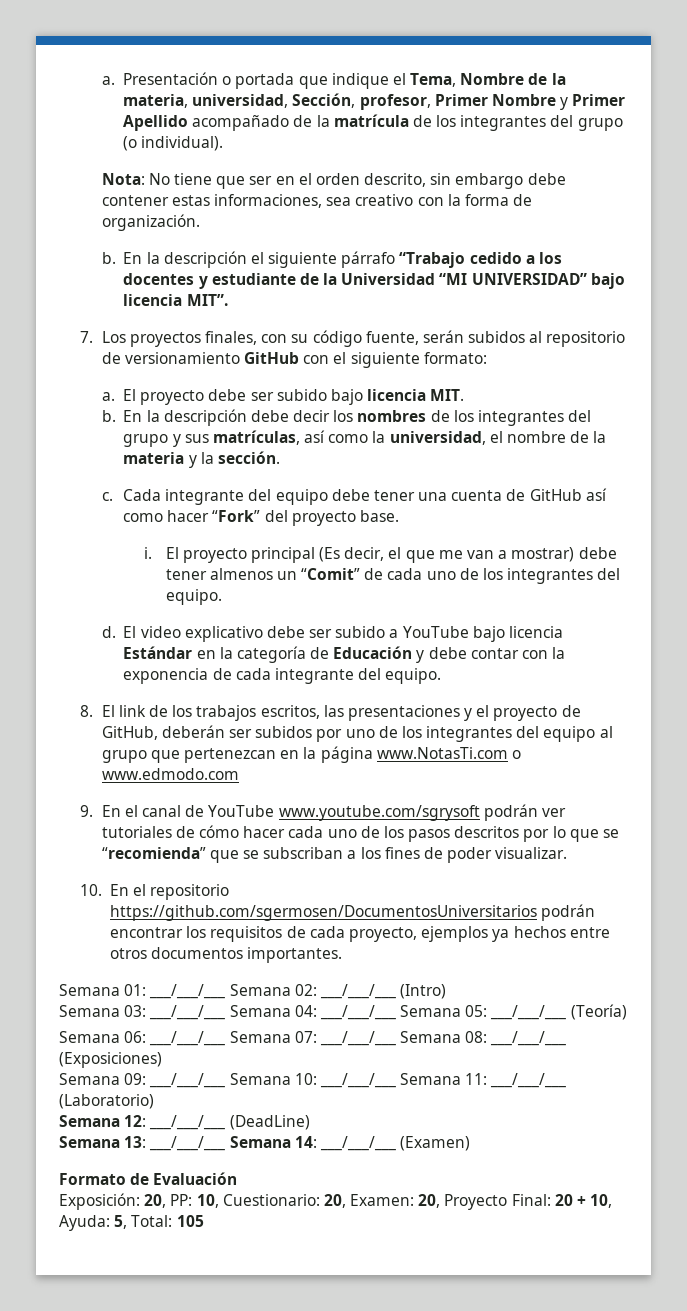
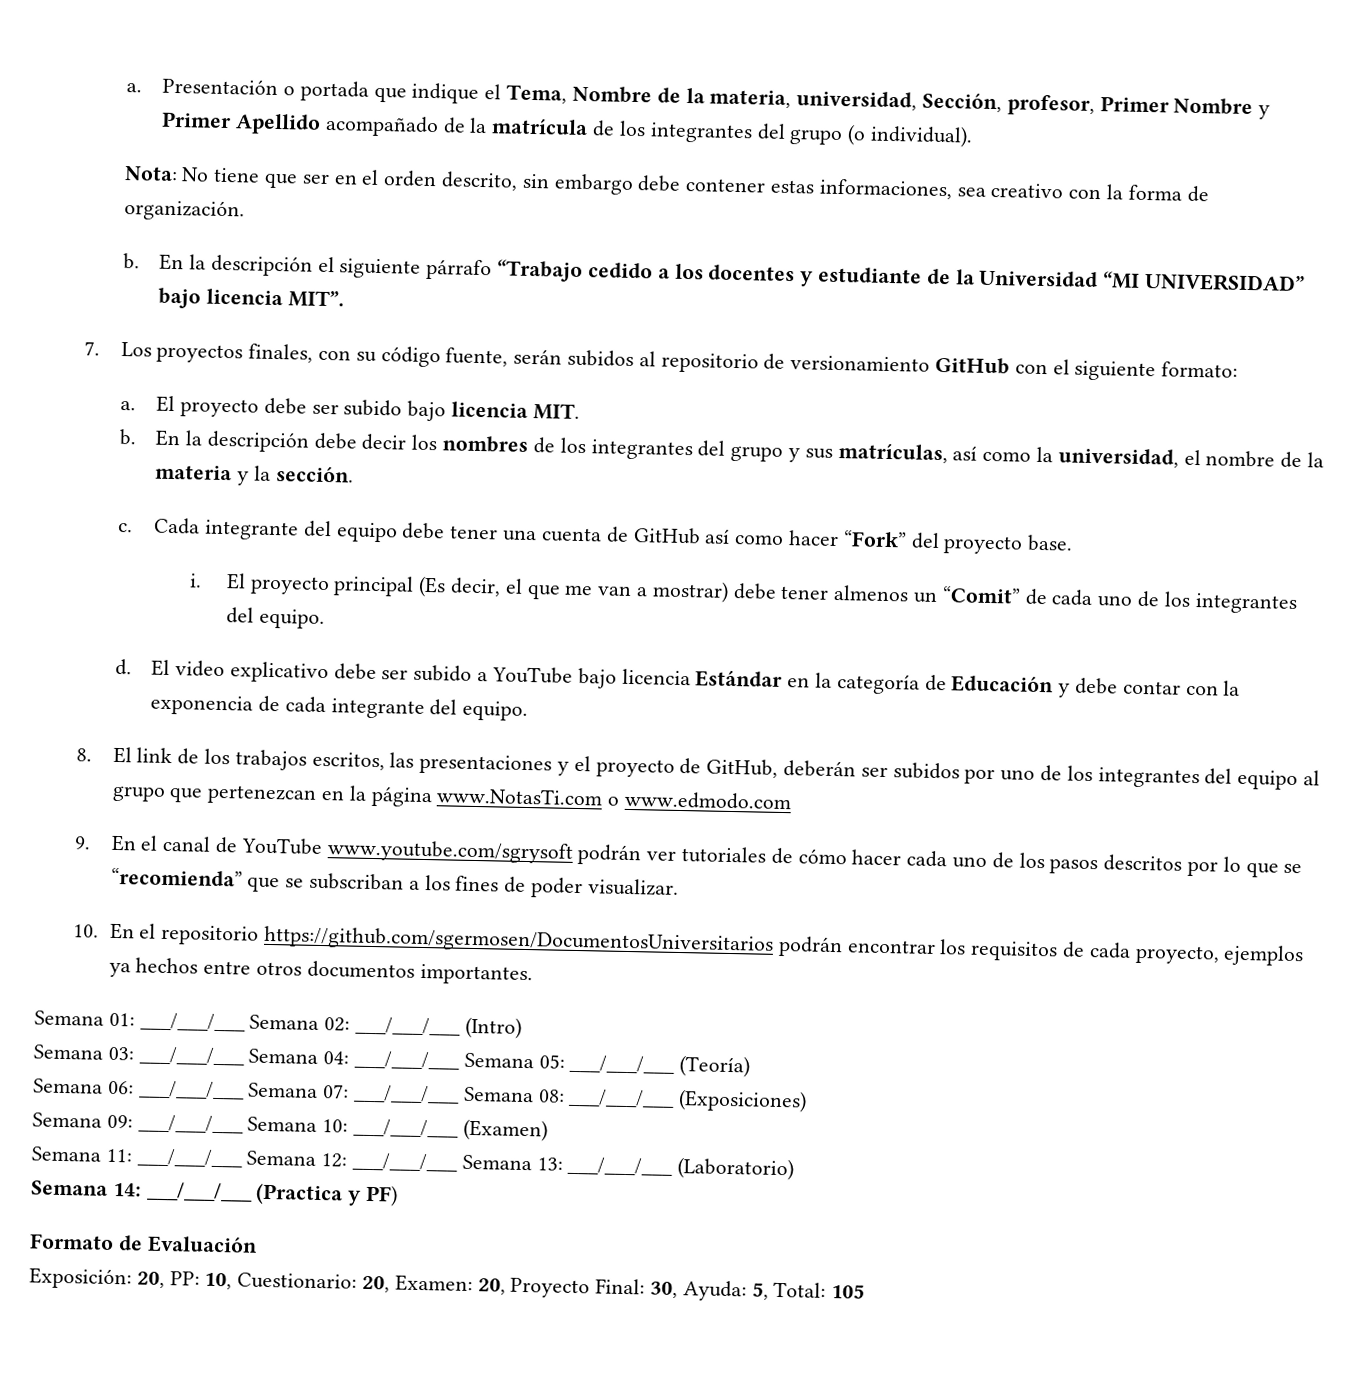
(396, 1080) none -> [462,1118,548,1142] (Examen) //
[59,1094,154,1109] [59,1115,310,1130] [59,1136,471,1151] (Laboratorio) // Semana 12: ___/___/___ (DeadLine) // Semana 13: ___/___/___ Semana 14: ___/___/___ (Examen) -> [246,1150,795,1181] [31,1180,399,1207] Semana 12: ___/___/___ Semana 13: ___/___/___ (Laboratorio) // Semana 14: ___/___/___ (Practica y PF)
[554,1194,613,1208] 20 + 10, -> [650,1281,679,1299] 30,

